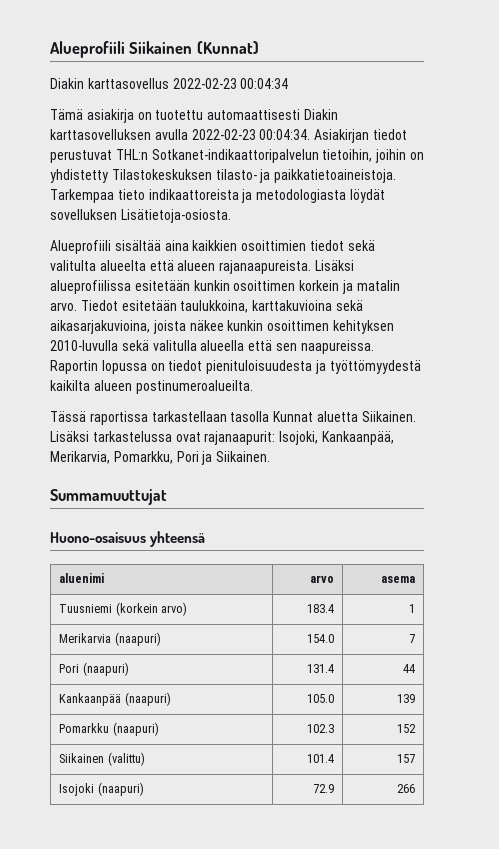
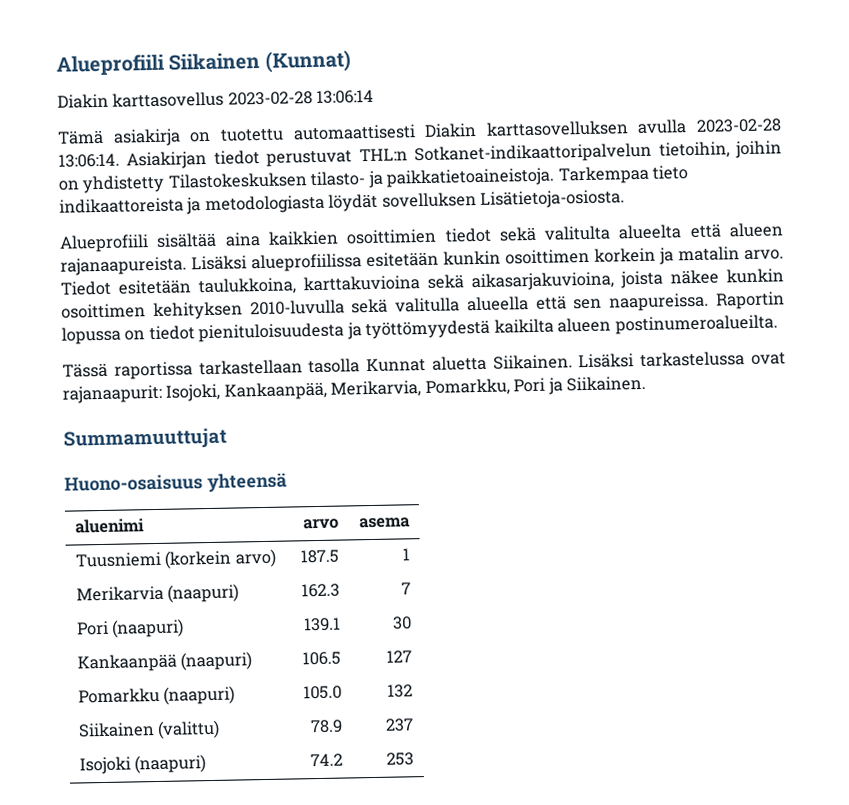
[172,78,289,89] 2022-02-23 00:04:34 -> [227,89,375,106] 2023-02-28 13:06:14
[191,129,311,140] 2022-02-23 00:04:34. -> [696,118,782,133] [58,153,120,168] 2023-02-28 13:06:14.
[306,604,334,613] 183.4 -> [300,549,340,564] 187.5
[306,634,334,643] 154.0 -> [301,583,341,598] 162.3
[306,664,334,673] [402,664,415,673] 131.4 | 44 -> [303,617,342,632] [392,616,413,630] 139.1 | 30
[306,694,334,703] [396,694,415,703] 105.0 | 139 -> [302,651,342,666] [386,650,413,663] 106.5 | 127
[306,724,334,733] [396,724,416,733] 102.3 | 152 -> [303,685,343,700] [387,684,414,698] 105.0 | 132
[306,754,334,763] [396,754,415,763] 101.4 | 157 -> [310,719,344,734] [385,718,415,732] 78.9 | 237
[312,784,334,793] [396,784,415,793] 72.9 | 266 -> [310,753,344,767] [386,752,415,766] 74.2 | 253

